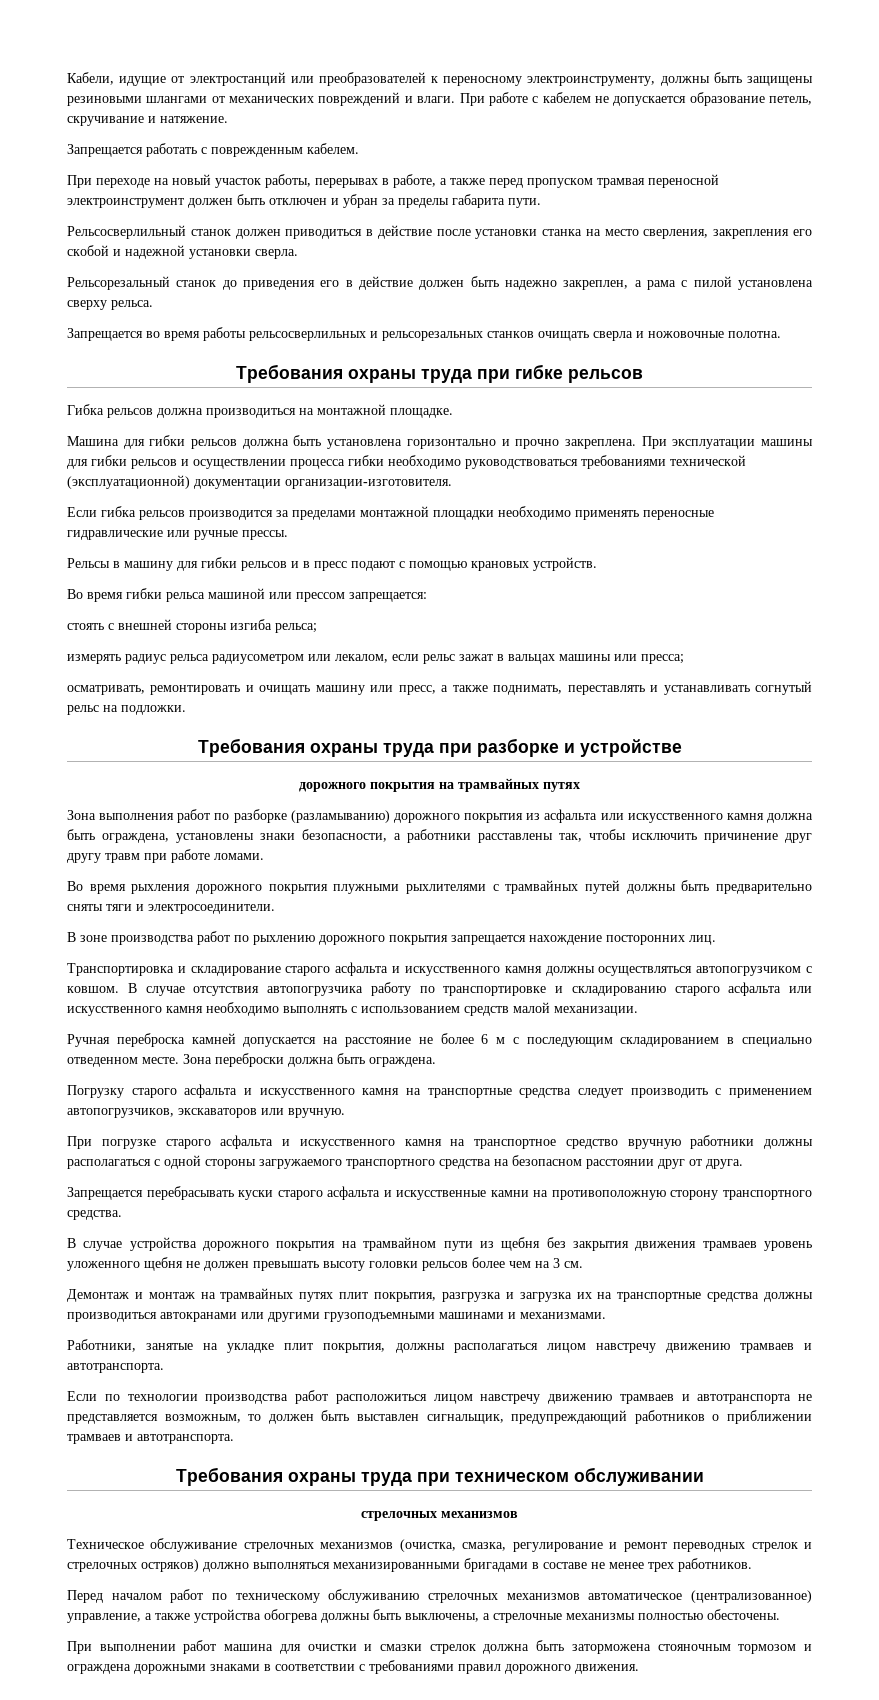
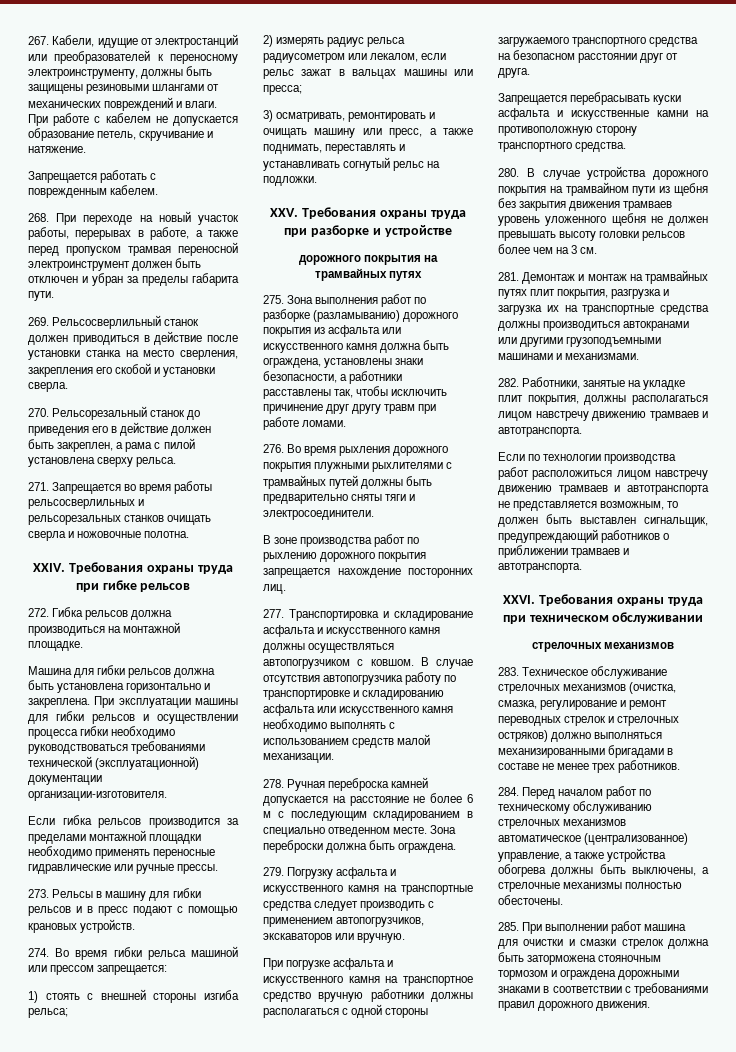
(67, 78) none -> [28,36,49,45] 267.
(359, 148) none -> [28,213,49,222] 268.
(541, 203) none -> [28,317,49,326] 269.
[125,245,185,259] надежной -> (161, 370) none
(298, 254) none -> [28,408,49,417] 270.
[504,280,557,290] надежно -> (54, 444) none
(153, 305) none -> [28,482,49,491] 271.
(781, 334) none -> [33,563,66,572] XXIV.
(643, 376) none -> [28,608,49,617] 272.
[515,439,560,449] прочно -> (211, 686) none
(288, 535) none -> [28,889,49,898] 273.
(597, 564) none -> [28,948,49,957] 274.
(427, 597) none -> [28,991,38,1003] 1)
(317, 628) none -> [263,35,273,47] 2)
(684, 659) none -> [263,110,273,122] 3)
(186, 710) none -> [270,208,299,217] XXV.
(580, 787) none -> [263,295,284,304] 275.
(264, 856) none -> [263,444,284,453] 276.
(716, 940) none -> [263,609,284,618] 277.
[285,966,331,976] старого -> (473, 616) none
[674,986,720,996] старого -> (445, 695) none
(638, 1011) none -> [263,779,284,788] 278.
[67,1085,177,1098] Погрузку старого -> [263,867,334,879] 279. Погрузку
[165,1139,211,1149] старого -> (331, 965) none
[277,1190,323,1200] старого -> (682, 100) none
(122, 1215) none -> [498,168,519,177] 280.
(583, 1264) none -> [498,272,519,281] 281.
(606, 1315) none -> [498,378,519,387] 282.
(234, 1439) none -> [503,595,536,604] XXVI.
(518, 1514) none -> [498,667,519,676] 283.
(752, 1565) none -> [498,787,519,796] 284.
(780, 1614) none -> [498,922,519,931] 285.

